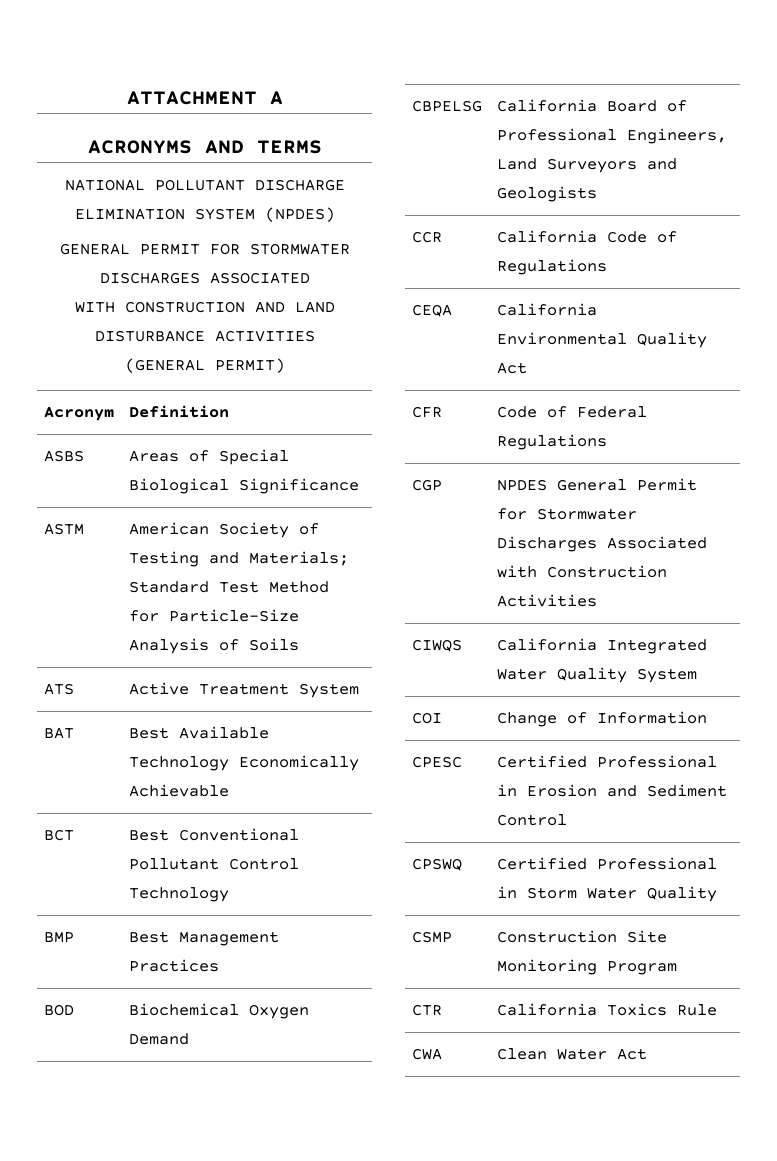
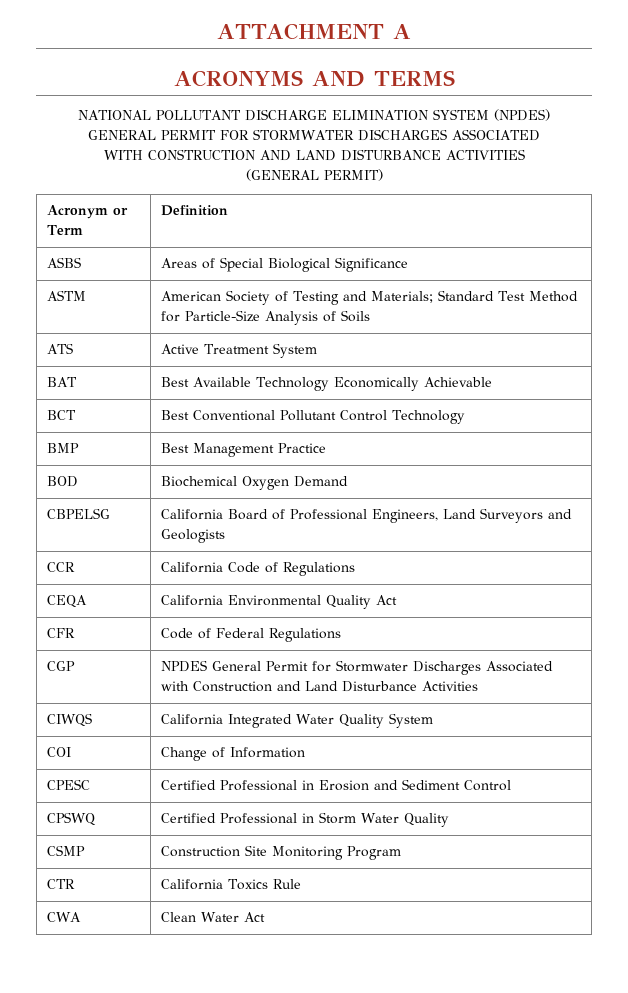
(115, 413) none -> [113,208,129,215] [47,225,84,235] or Term
[129,959,220,972] Practices -> [278,443,327,453] Practice
(668, 571) none -> [277,681,418,692] and Land Disturbance

